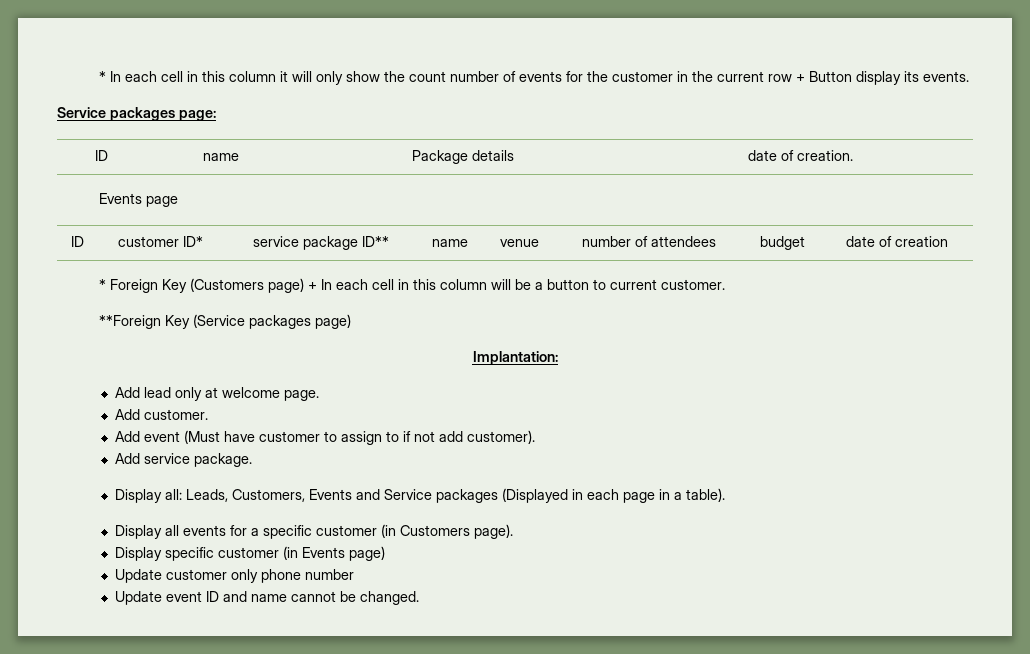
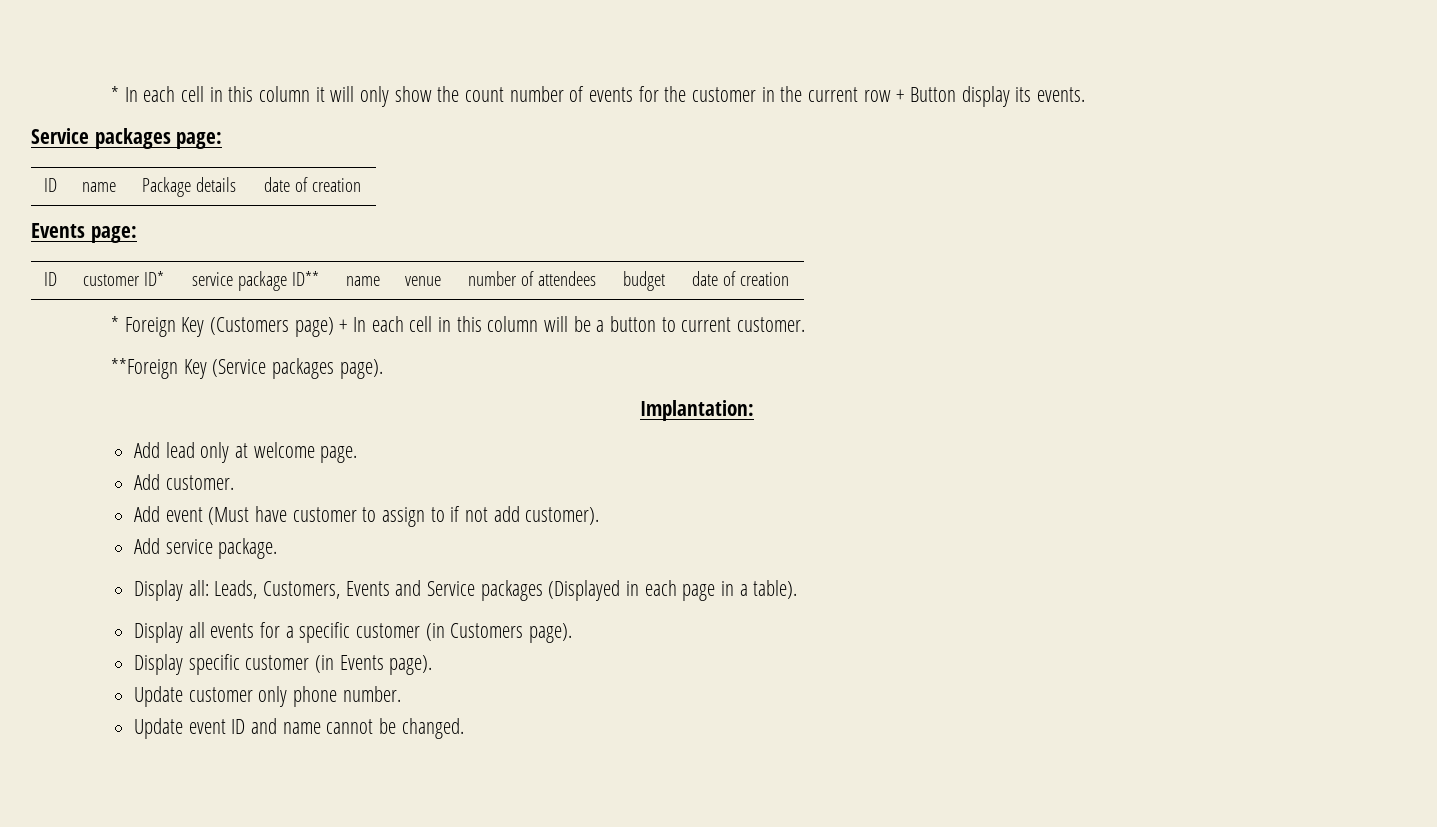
[797,150,853,161] [98,193,178,207] creation. // Events page -> [312,178,362,192] [31,223,137,243] creation // Events page:
[314,314,351,329] page) -> [339,359,383,379] page).
[348,546,385,561] page) -> [389,655,433,675] page).
[304,569,354,580] number -> [342,686,401,702] number.

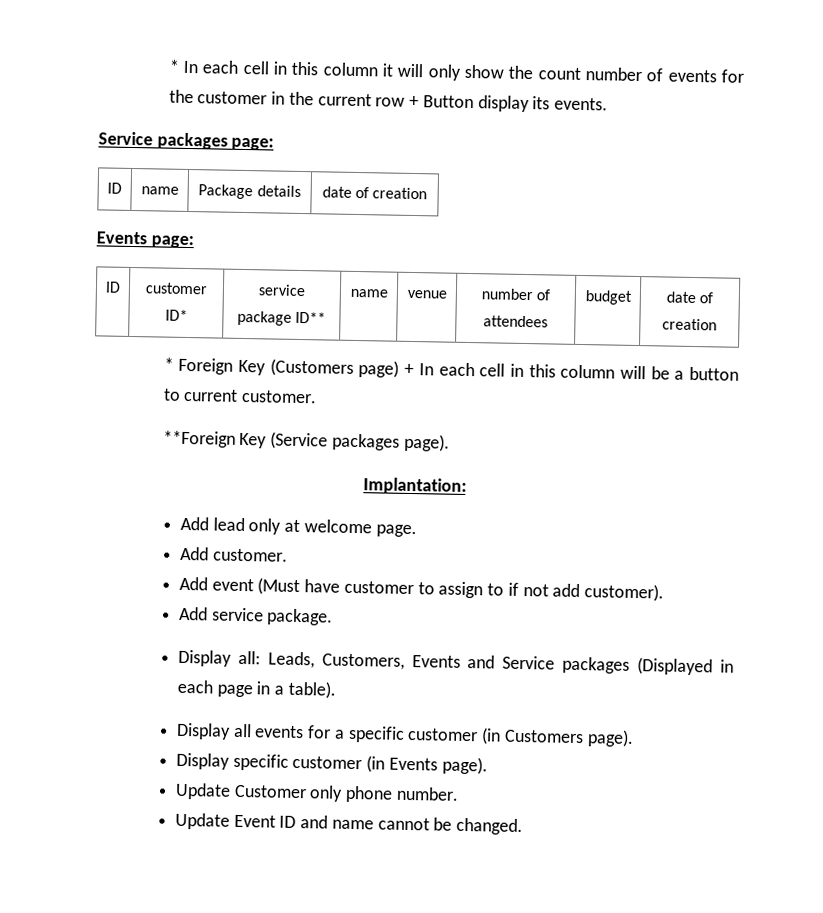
[188,687,253,702] customer -> [233,784,307,799] Customer
[188,719,226,734] event -> [233,814,276,828] Event

